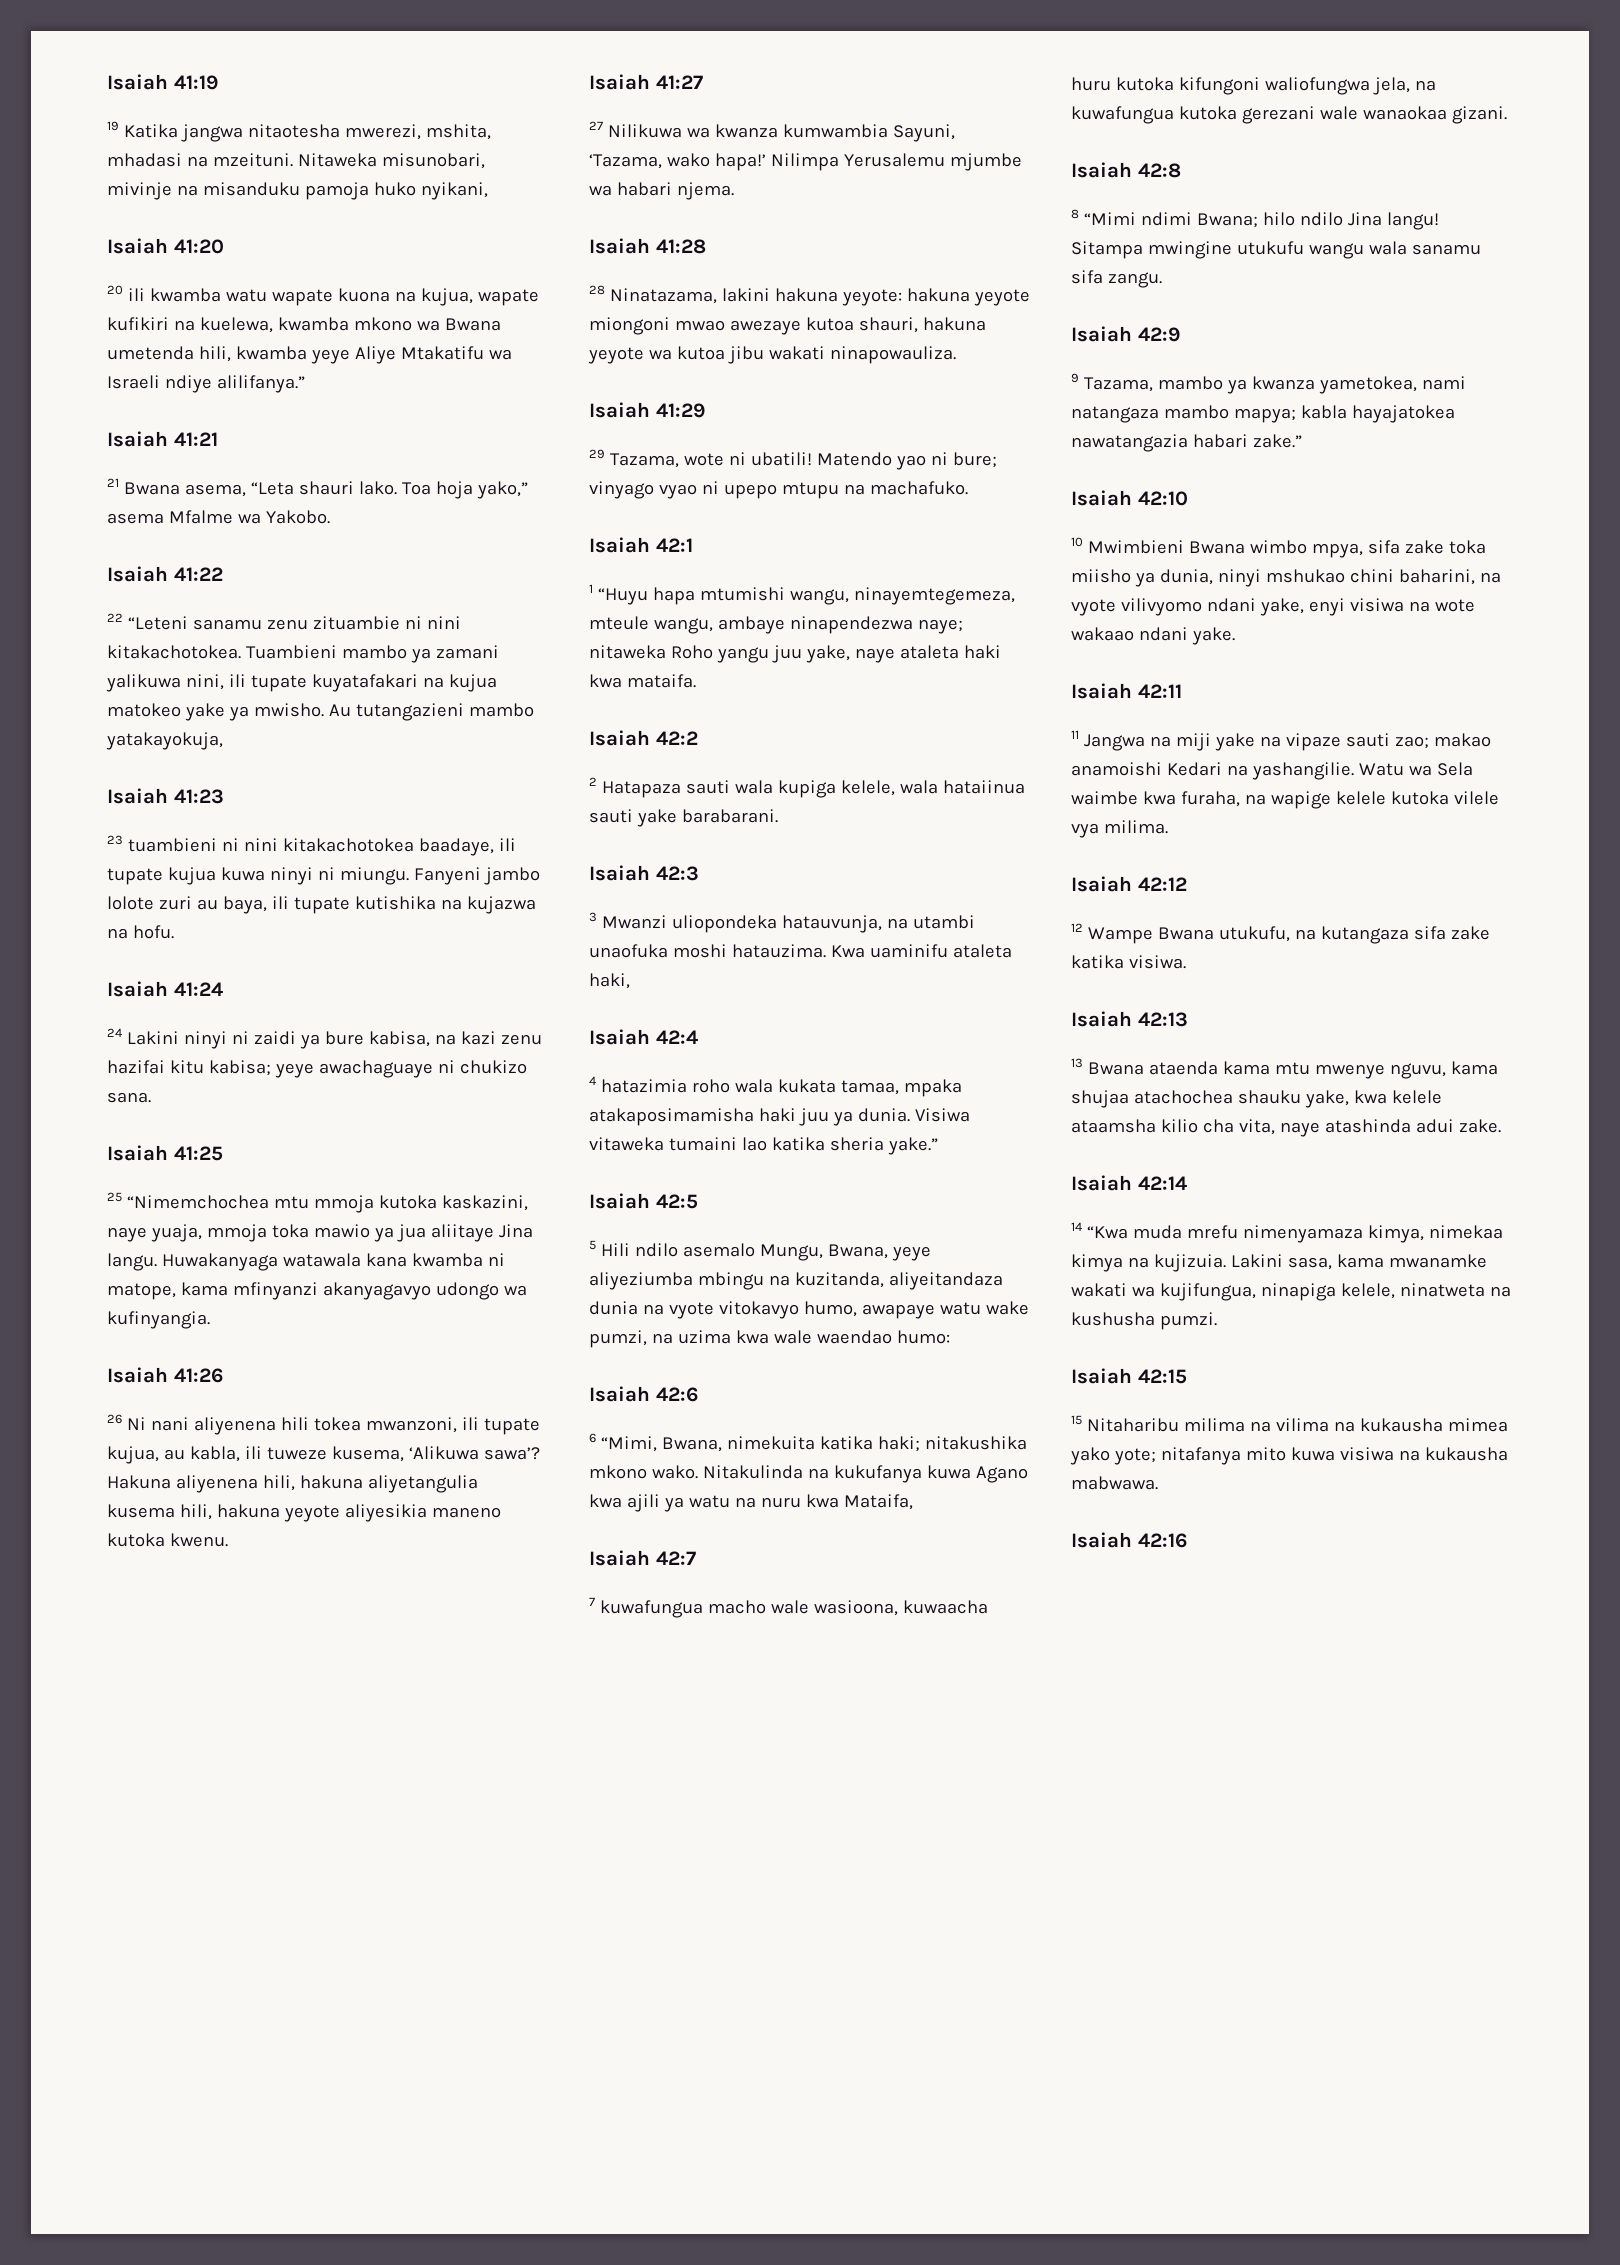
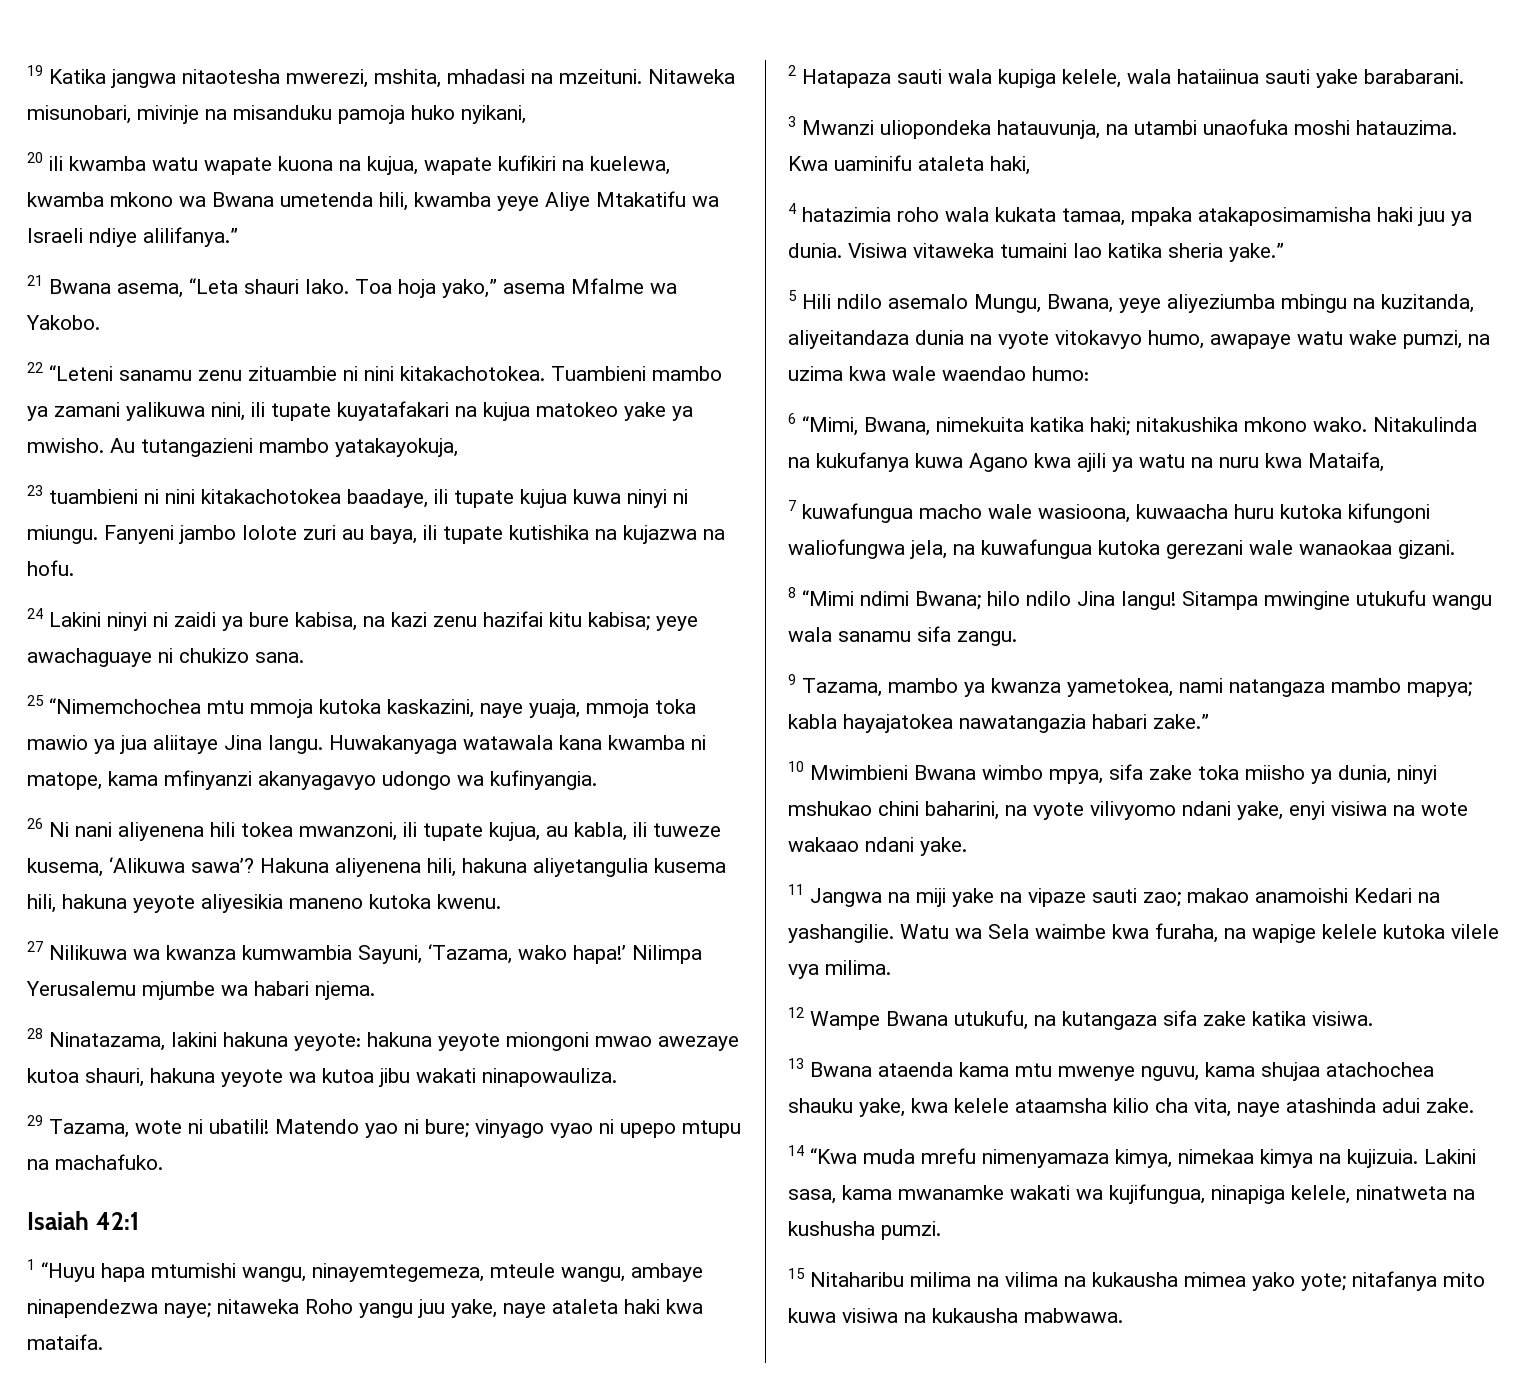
[107,74,219,90] Isaiah 41:19 // -> (27, 70) none
[107,238,224,254] // Isaiah 41:20 -> (526, 114) none
[107,431,218,447] // Isaiah 41:21 -> (238, 237) none
[107,566,223,582] // Isaiah 41:22 -> (100, 322) none
[107,788,224,804] // Isaiah 41:23 -> (458, 447) none
[107,981,223,997] // Isaiah 41:24 -> (74, 568) none
[107,1145,223,1161] // Isaiah 41:25 -> (304, 657) none
[107,1367,223,1383] // Isaiah 41:26 -> (597, 780) none
[589,74,703,90] // Isaiah 41:27 -> (501, 901) none
[589,238,706,254] // Isaiah 41:28 -> (375, 990) none
[589,402,706,418] // Isaiah 41:29 -> (617, 1077) none
[589,730,698,746] // Isaiah 42:2 -> (103, 1342) none
[589,865,699,881] // Isaiah 42:3 -> (1464, 76) none
[589,1029,698,1045] // Isaiah 42:4 -> (1030, 165) none
[589,1193,698,1209] // Isaiah 42:5 -> (1284, 252) none
[589,1386,698,1402] // Isaiah 42:6 -> (1089, 373) none
[589,1550,696,1566] // Isaiah 42:7 -> (1384, 462) none
[1071,162,1181,178] // Isaiah 42:8 -> (1455, 549) none
[1071,326,1181,342] // Isaiah 42:9 -> (1017, 638) none
[1071,490,1188,506] // Isaiah 42:10 -> (1209, 721) none
[1071,683,1182,699] // Isaiah 42:11 -> (967, 846) none
[1071,876,1187,892] // Isaiah 42:12 -> (891, 967) none
[1071,1011,1188,1027] // Isaiah 42:13 -> (1373, 1018) none
[1071,1175,1187,1191] // Isaiah 42:14 -> (1474, 1105) none
[1071,1368,1187,1384] // Isaiah 42:15 -> (941, 1230) none
[1071,1532,1187,1548] // Isaiah 42:16 -> (1123, 1315) none

